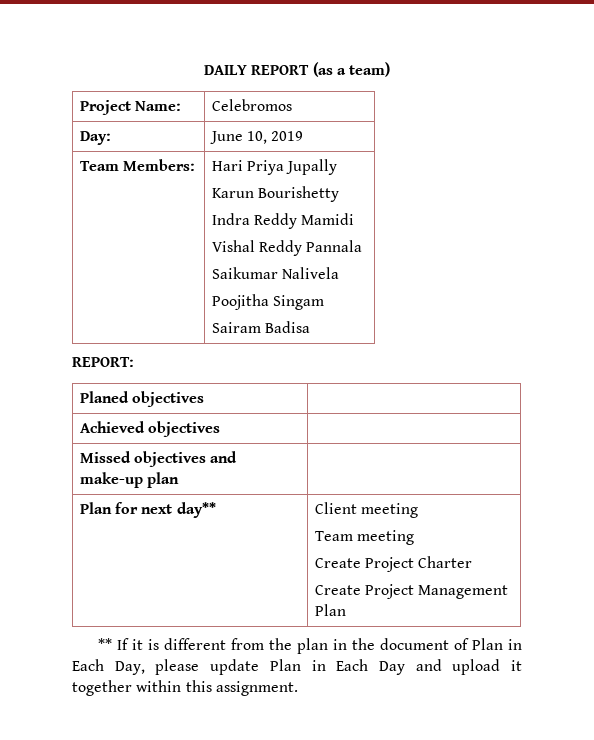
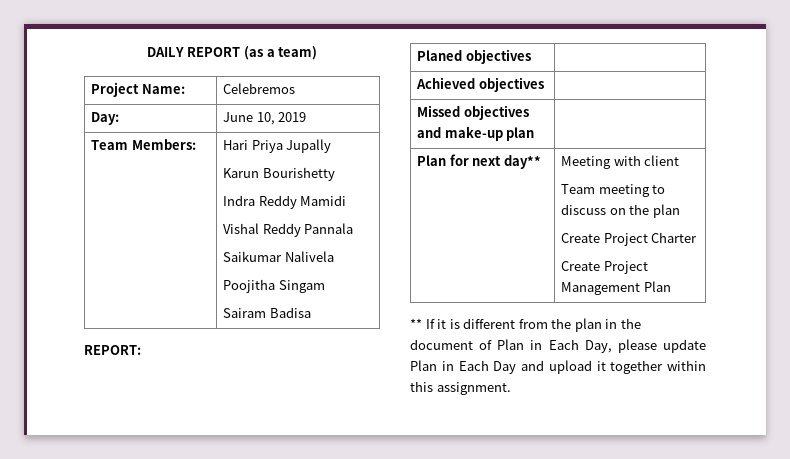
[211,99,292,111] Celebromos -> [223,83,296,94] Celebremos
[314,502,418,518] Client meeting -> [561,155,680,169] Meeting with client
(414, 537) none -> [652,185,666,194] [561,204,680,218] to discuss on the plan

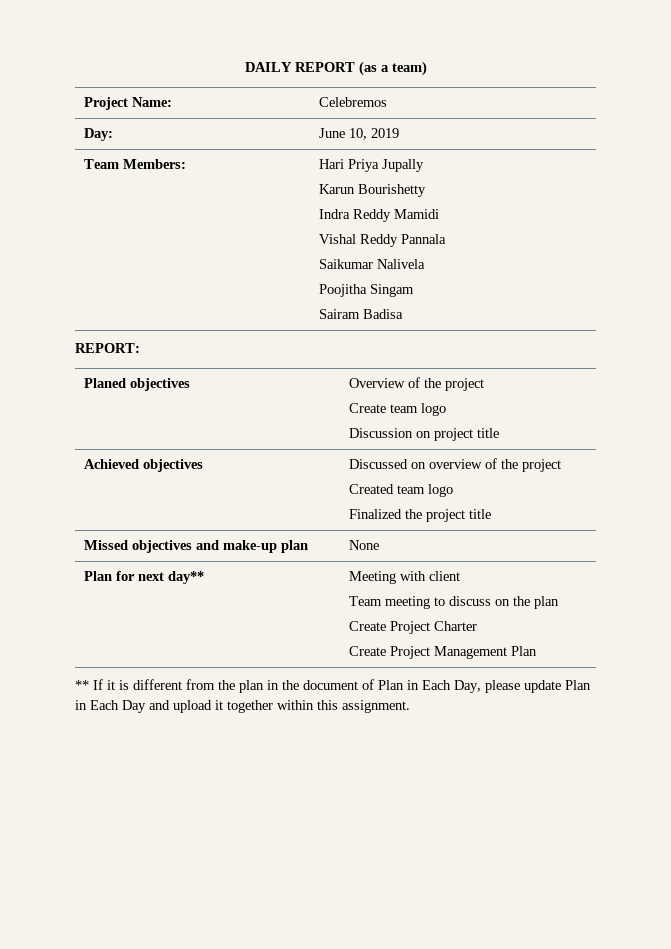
[416,77,544,92] // Achieved objectives | -> [349,377,485,391] [349,403,447,416] [349,428,500,441] [84,459,204,472] [349,458,562,472] [349,484,454,497] [349,509,492,522] Overview of the project // Create team logo // Discussion on project title // Achieved objectives | Discussed on overview of the project // Created team logo // Finalized the project title
(535, 134) | -> [349,540,380,550] | None

